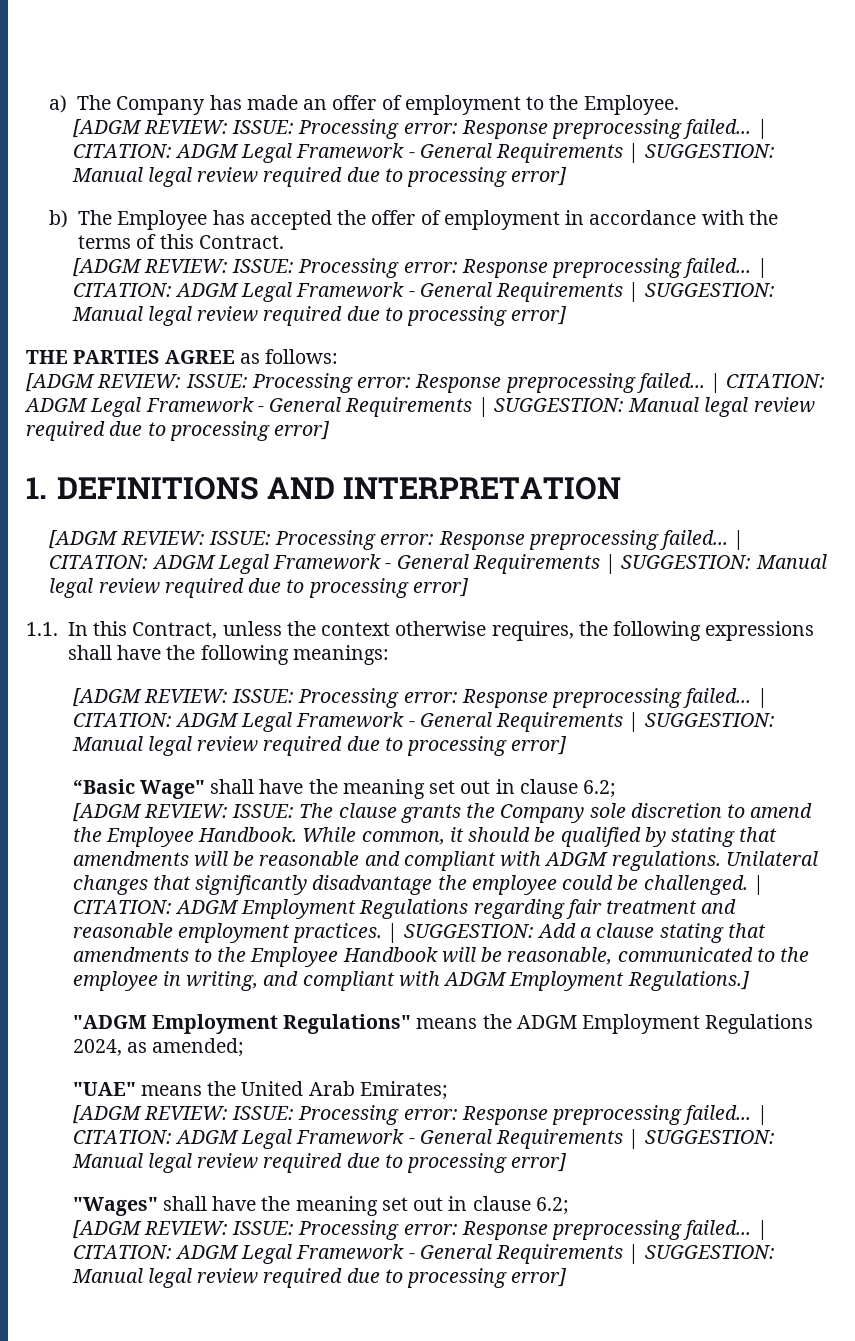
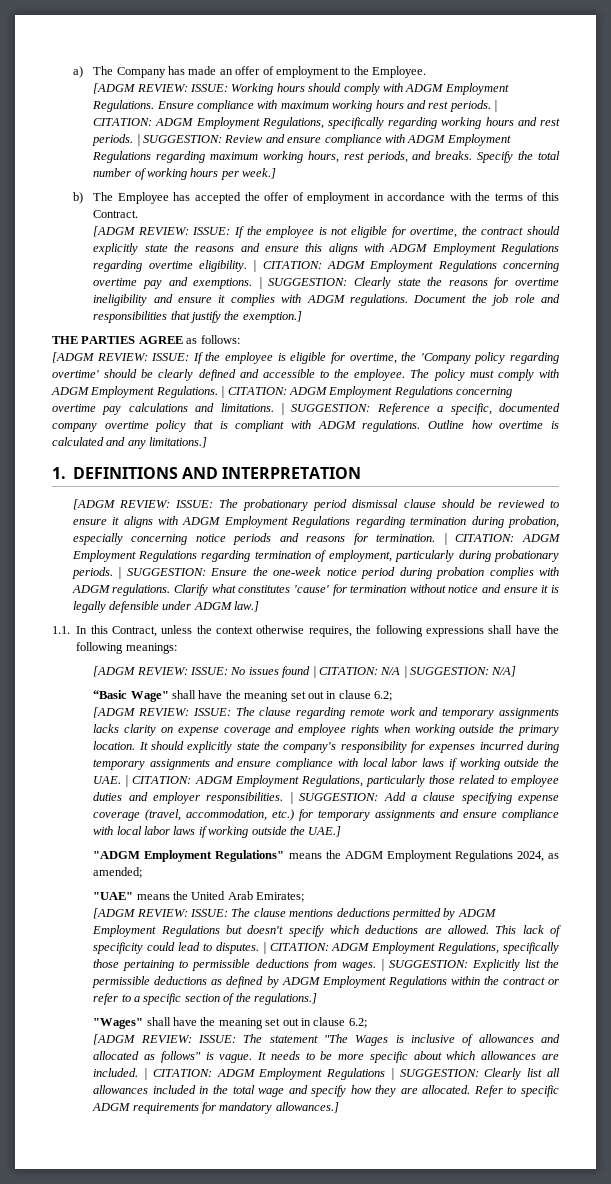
[298,119,768,139] [72,143,775,163] [71,167,568,187] Processing error: Response preprocessing failed... | CITATION: ADGM Legal Framework - General Requirements | SUGGESTION: Manual legal review required due to processing error] -> [231,83,509,95] [92,100,498,112] [93,117,560,129] [92,134,511,146] [92,151,560,163] [93,168,277,180] Working hours should comply with ADGM Employment Regulations. Ensure compliance with maximum working hours and rest periods. | CITATION: ADGM Employment Regulations, specifically regarding working hours and rest periods. | SUGGESTION: Review and ensure compliance with ADGM Employment Regulations regarding maximum working hours, rest periods, and breaks. Specify the total number of working hours per week.]
[298,258,768,278] [72,282,775,302] [71,306,568,326] Processing error: Response preprocessing failed... | CITATION: ADGM Legal Framework - General Requirements | SUGGESTION: Manual legal review required due to processing error] -> [234,226,560,238] [93,243,559,255] [93,260,559,272] [93,277,559,289] [93,294,560,306] [93,311,302,323] If the employee is not eligible for overtime, the contract should explicitly state the reasons and ensure this aligns with ADGM Employment Regulations regarding overtime eligibility. | CITATION: ADGM Employment Regulations concerning overtime pay and exemptions. | SUGGESTION: Clearly state the reasons for overtime ineligibility and ensure it complies with ADGM regulations. Document the job role and responsibilities that justify the exemption.]
[251,373,826,393] [24,397,815,417] [26,421,331,441] Processing error: Response preprocessing failed... | CITATION: ADGM Legal Framework - General Requirements | SUGGESTION: Manual legal review required due to processing error] -> [192,352,560,364] [52,369,560,381] [51,386,512,398] [52,403,560,415] [52,420,559,432] [52,437,208,449] If the employee is eligible for overtime, the 'Company policy regarding overtime' should be clearly defined and accessible to the employee. The policy must comply with ADGM Employment Regulations. | CITATION: ADGM Employment Regulations concerning overtime pay calculations and limitations. | SUGGESTION: Reference a specific, documented company overtime policy that is compliant with ADGM regulations. Outline how overtime is calculated and any limitations.]
[275,530,745,550] [49,554,827,574] [49,578,469,598] Processing error: Response preprocessing failed... | CITATION: ADGM Legal Framework - General Requirements | SUGGESTION: Manual legal review required due to processing error] -> [219,499,559,511] [72,516,559,528] [72,533,560,545] [71,550,559,562] [71,567,560,579] [71,584,559,596] [72,601,260,613] The probationary period dismissal clause should be reviewed to ensure it aligns with ADGM Employment Regulations regarding termination during probation, especially concerning notice periods and reasons for termination. | CITATION: ADGM Employment Regulations regarding termination of employment, particularly during probationary periods. | SUGGESTION: Ensure the one-week notice period during probation complies with ADGM regulations. Clarify what constitutes 'cause' for termination without notice and ensure it is legally defensible under ADGM law.]
[298,688,768,708] [72,712,775,732] [71,736,568,756] Processing error: Response preprocessing failed... | CITATION: ADGM Legal Framework - General Requirements | SUGGESTION: Manual legal review required due to processing error] -> [230,666,517,678] No issues found | CITATION: N/A | SUGGESTION: N/A]
[400,803,813,823] [72,827,778,847] [72,851,818,871] [72,875,764,895] [72,899,737,919] [72,923,383,943] grants the Company sole discretion to amend the Employee Handbook. While common, it should be qualified by stating that amendments will be reasonable and compliant with ADGM regulations. Unilateral changes that significantly disadvantage the employee could be challenged. | CITATION: ADGM Employment Regulations regarding fair treatment and reasonable employment practices. -> [296,707,559,719] [93,724,560,736] [93,741,559,753] [93,758,559,770] [93,775,559,787] [93,792,284,804] regarding remote work and temporary assignments lacks clarity on expense coverage and employee rights when working outside the primary location. It should explicitly state the company's responsibility for expenses incurred during temporary assignments and ensure compliance with local labor laws if working outside the UAE. | CITATION: ADGM Employment Regulations, particularly those related to employee duties and employer responsibilities.
[659,923,766,943] [72,947,810,967] [72,971,750,991] stating that amendments to the Employee Handbook will be reasonable, communicated to the employee in writing, and compliant with ADGM Employment Regulations.] -> [461,792,559,804] [93,809,559,821] [93,826,342,838] specifying expense coverage (travel, accommodation, etc.) for temporary assignments and ensure compliance with local labor laws if working outside the UAE.]
[298,1105,768,1125] [72,1129,775,1149] [71,1153,568,1173] Processing error: Response preprocessing failed... | CITATION: ADGM Legal Framework - General Requirements | SUGGESTION: Manual legal review required due to processing error] -> [231,908,496,920] [92,925,561,937] [93,942,559,954] [93,959,559,971] [92,976,559,988] [93,993,317,1005] The clause mentions deductions permitted by ADGM Employment Regulations but doesn't specify which deductions are allowed. This lack of specificity could lead to disputes. | CITATION: ADGM Employment Regulations, specifically those pertaining to permissible deductions from wages. | SUGGESTION: Explicitly list the permissible deductions as defined by ADGM Employment Regulations within the contract or refer to a specific section of the regulations.]
[298,1220,768,1240] [72,1244,775,1264] [71,1268,568,1288] Processing error: Response preprocessing failed... | CITATION: ADGM Legal Framework - General Requirements | SUGGESTION: Manual legal review required due to processing error] -> [243,1034,560,1046] [93,1051,559,1063] [93,1068,560,1080] [93,1085,559,1097] [92,1102,339,1114] The statement "The Wages is inclusive of allowances and allocated as follows" is vague. It needs to be more specific about which allowances are included. | CITATION: ADGM Employment Regulations | SUGGESTION: Clearly list all allowances included in the total wage and specify how they are allocated. Refer to specific ADGM requirements for mandatory allowances.]

